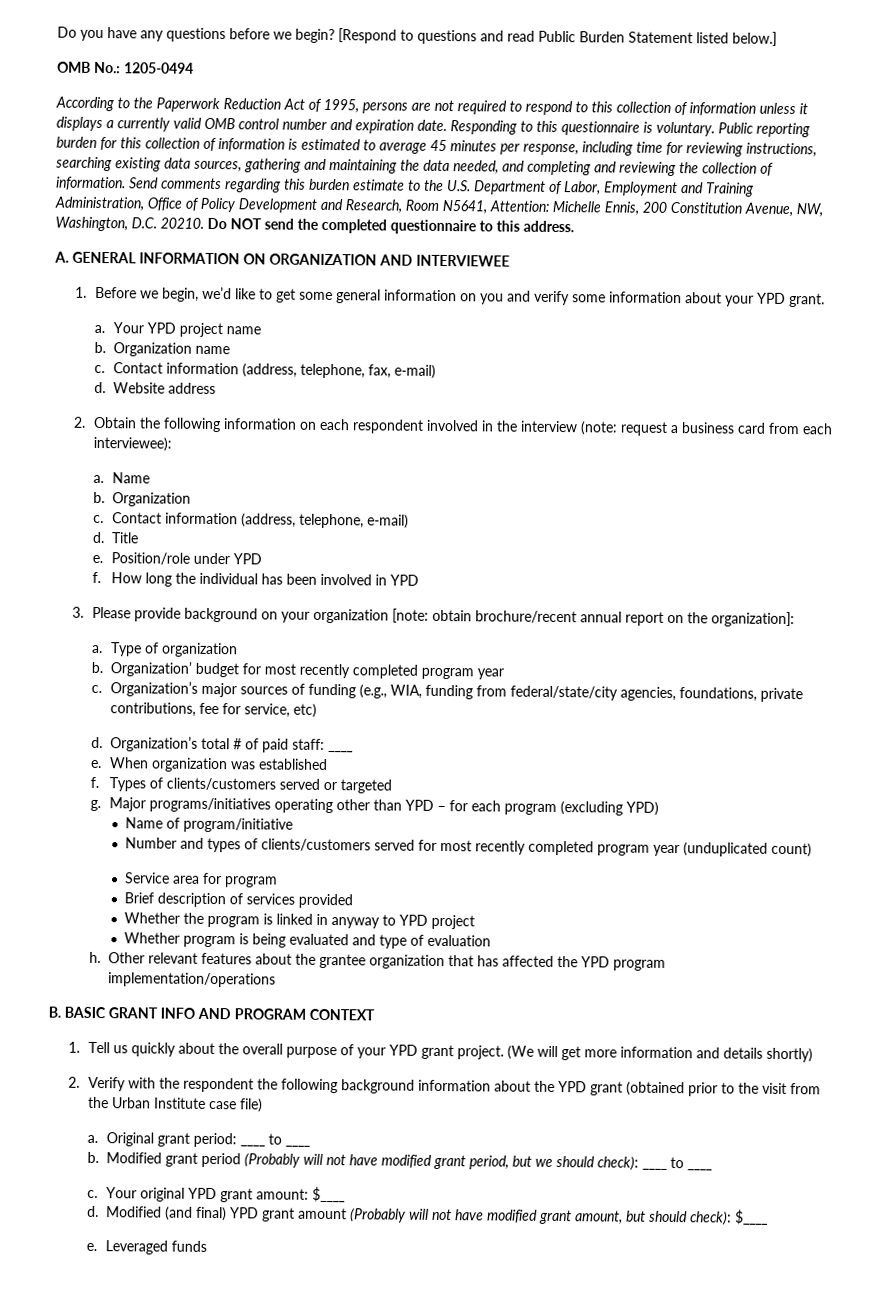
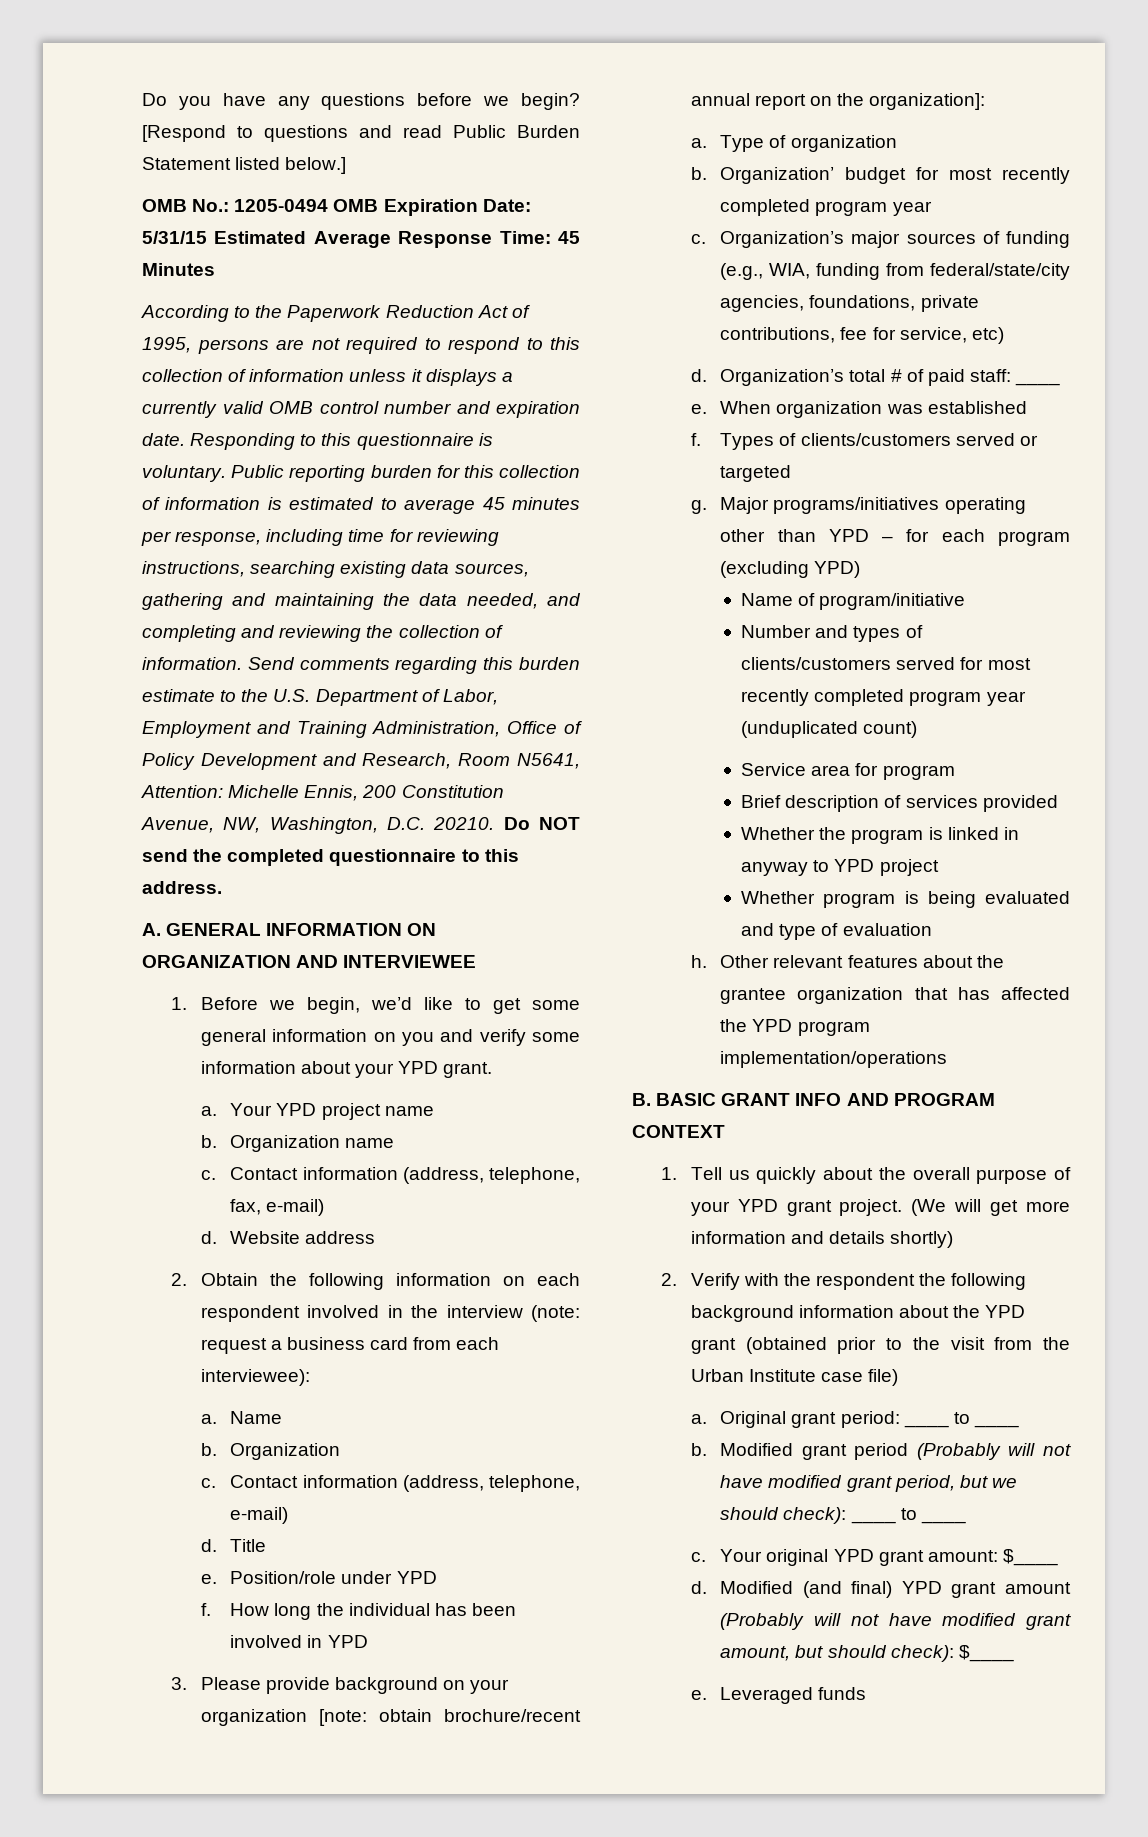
(194, 68) none -> [333,199,531,216] [142,231,580,248] [142,263,215,276] OMB Expiration Date: 5/31/15 Estimated Average Response Time: 45 Minutes

